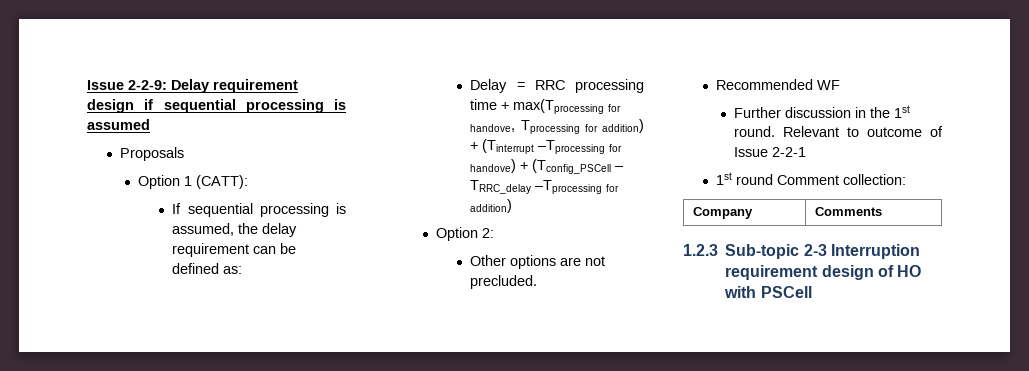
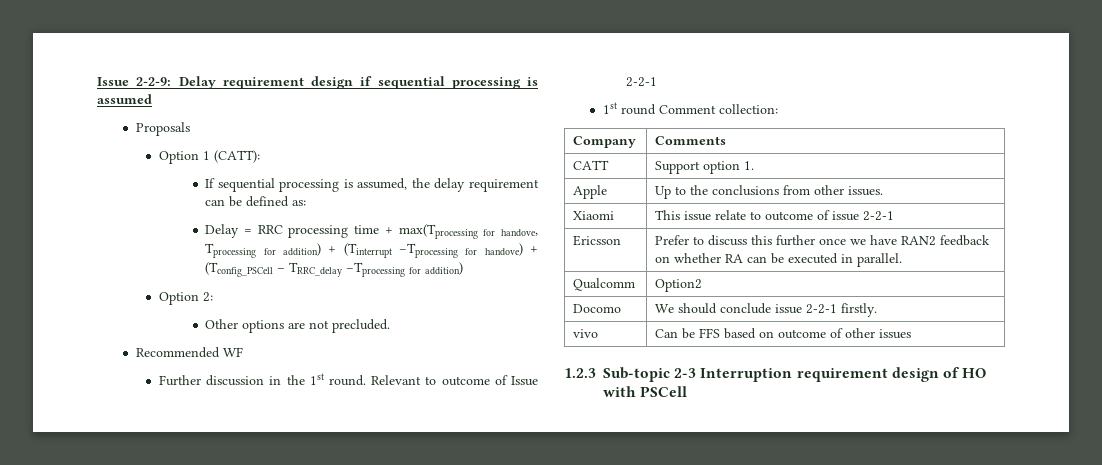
(882, 211) none -> [573,160,610,170] [655,161,755,174] [573,185,608,199] [655,185,884,199] [573,211,615,220] [655,210,895,221] [573,235,622,246] [655,235,991,246] [655,253,903,267] [573,278,636,291] [655,279,703,292] [573,304,622,313] [655,303,878,317] [573,329,599,338] [655,328,912,339] // CATT | Support option 1. // Apple | Up to the conclusions from other issues. // Xiaomi | This issue relate to outcome of issue 2-2-1 // Ericsson | Prefer to discuss this further once we have RAN2 feedback on whether RA can be executed in parallel. // Qualcomm | Option2 // Docomo | We should conclude issue 2-2-1 firstly. // vivo | Can be FFS based on outcome of other issues

